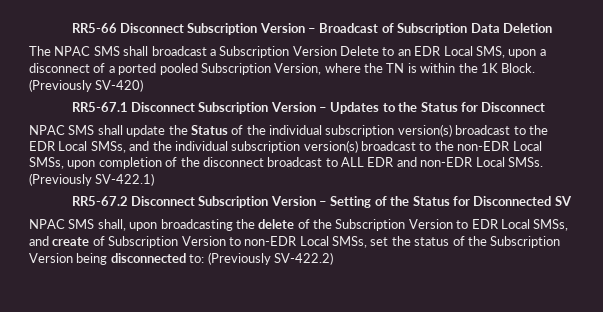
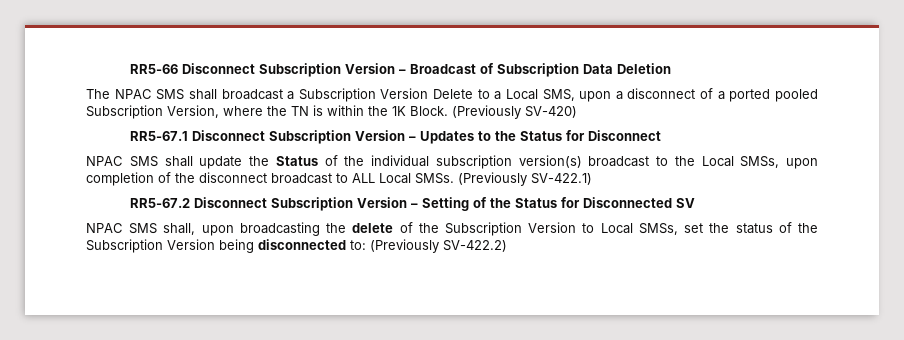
[397,46,442,56] an EDR -> [494,91,502,100] a
[29,140,511,153] EDR Local SMSs, and the individual subscription version(s) broadcast to the non-EDR -> (695, 161) none
[367,157,474,167] EDR and non-EDR -> (375, 178) none
[471,219,569,231] [29,236,298,248] EDR Local SMSs, and create of Subscription Version to non-EDR -> (595, 228) none

